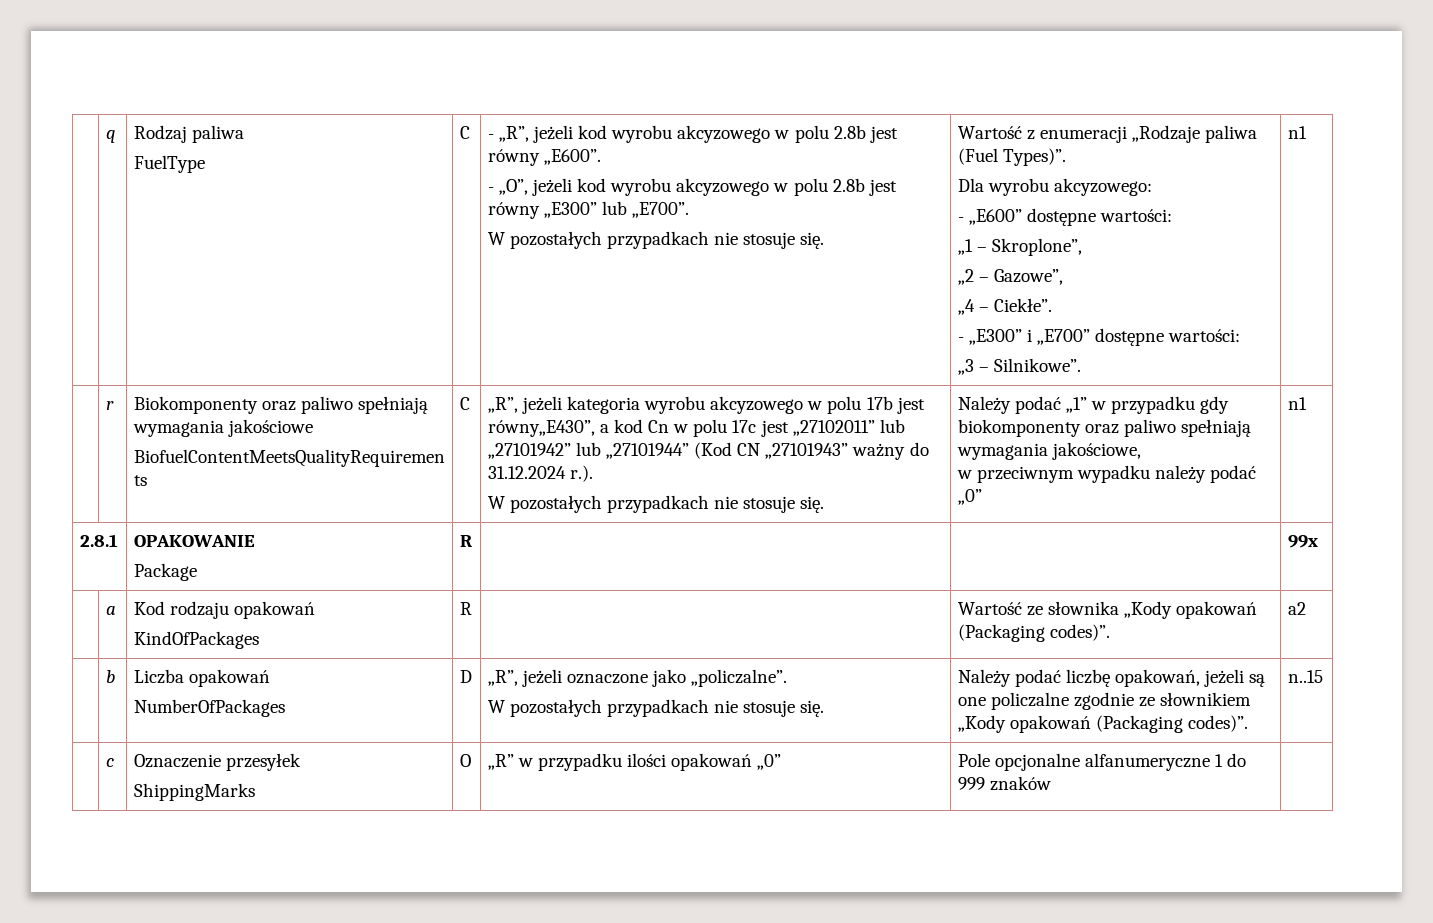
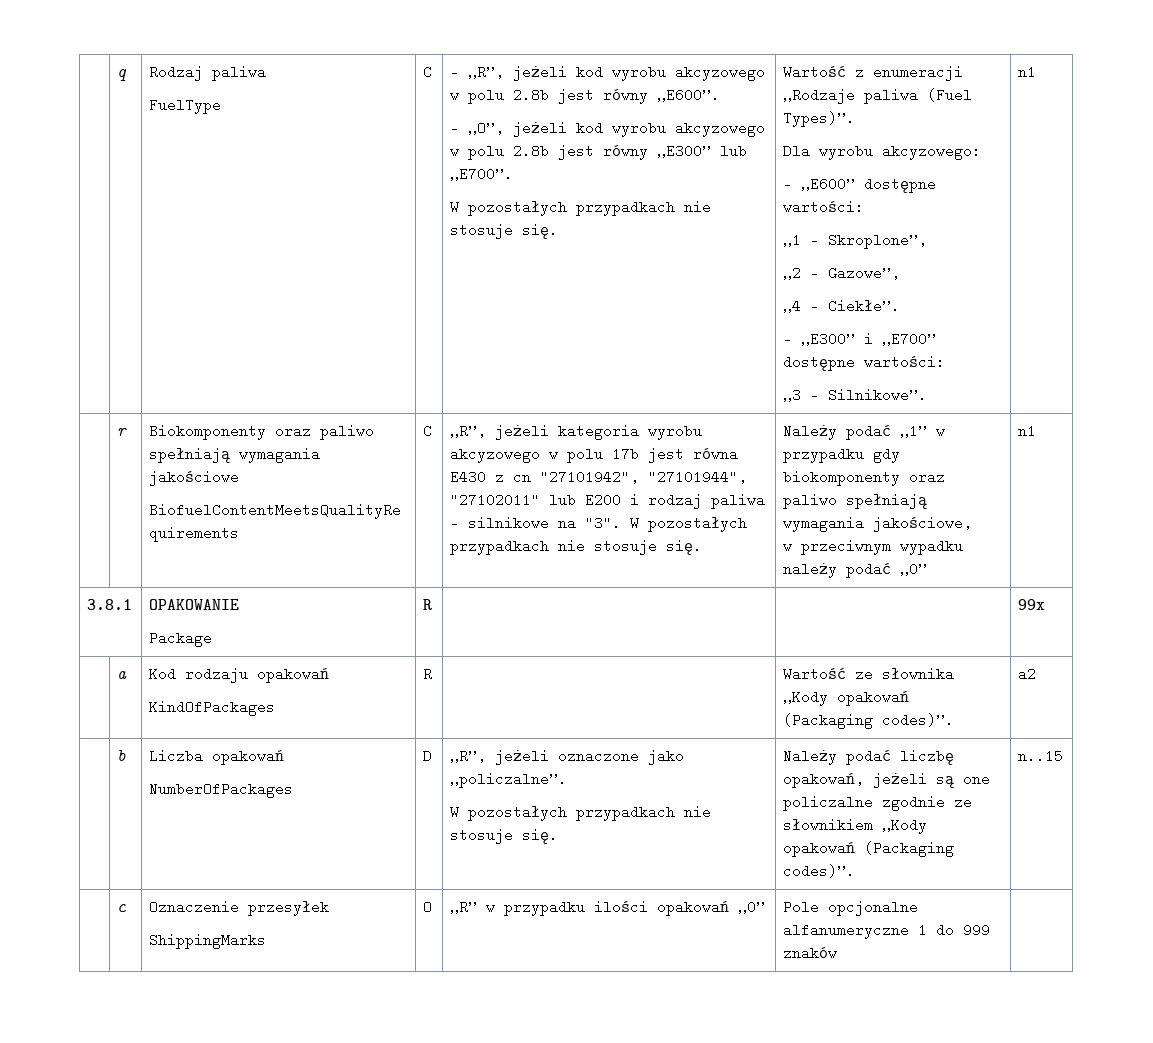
[487,419,905,437] [487,442,929,460] [487,465,593,482] równy„E430”, a kod Cn w polu 17c jest „27102011” lub „27101942” lub „27101944” (Kod CN „27101943” ważny do 31.12.2024 r.). // -> [693,447,739,461] [450,470,748,484] [450,493,766,509] [450,516,622,530] równa E430 z cn "27101942", "27101944", "27102011" lub E200 i rodzaj paliwa – silnikowe na "3".
[79,534,118,547] 2.8.1 -> [87,599,133,610] 3.8.1

